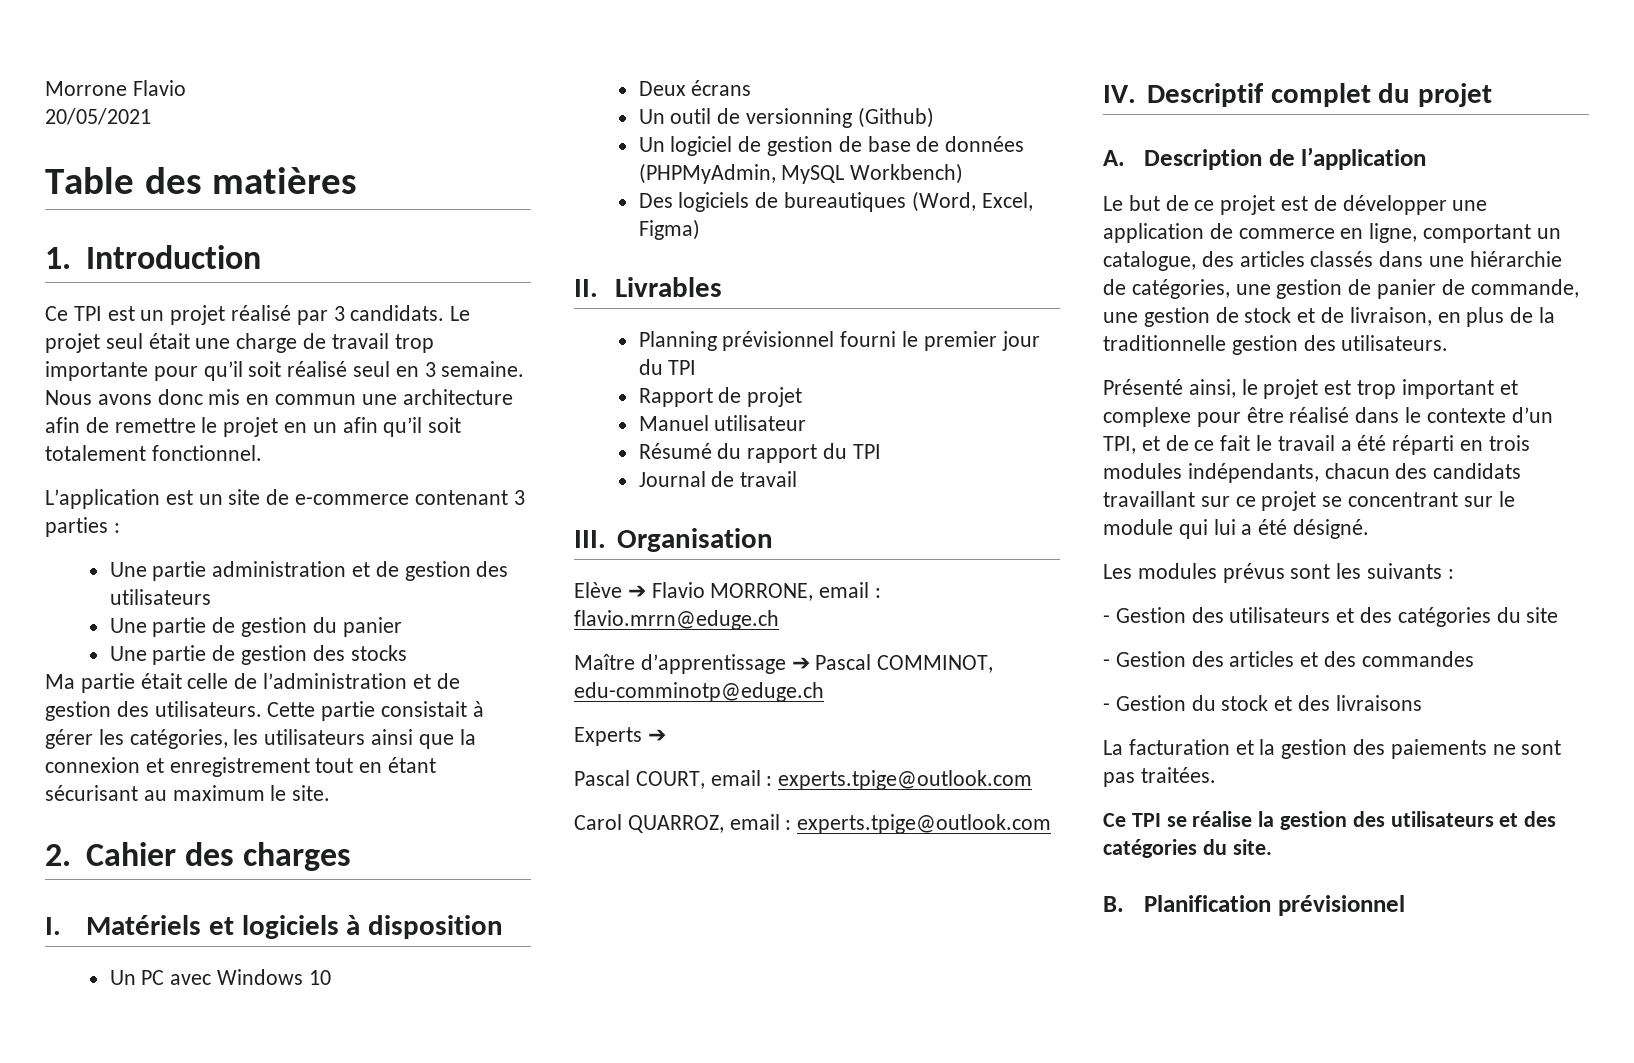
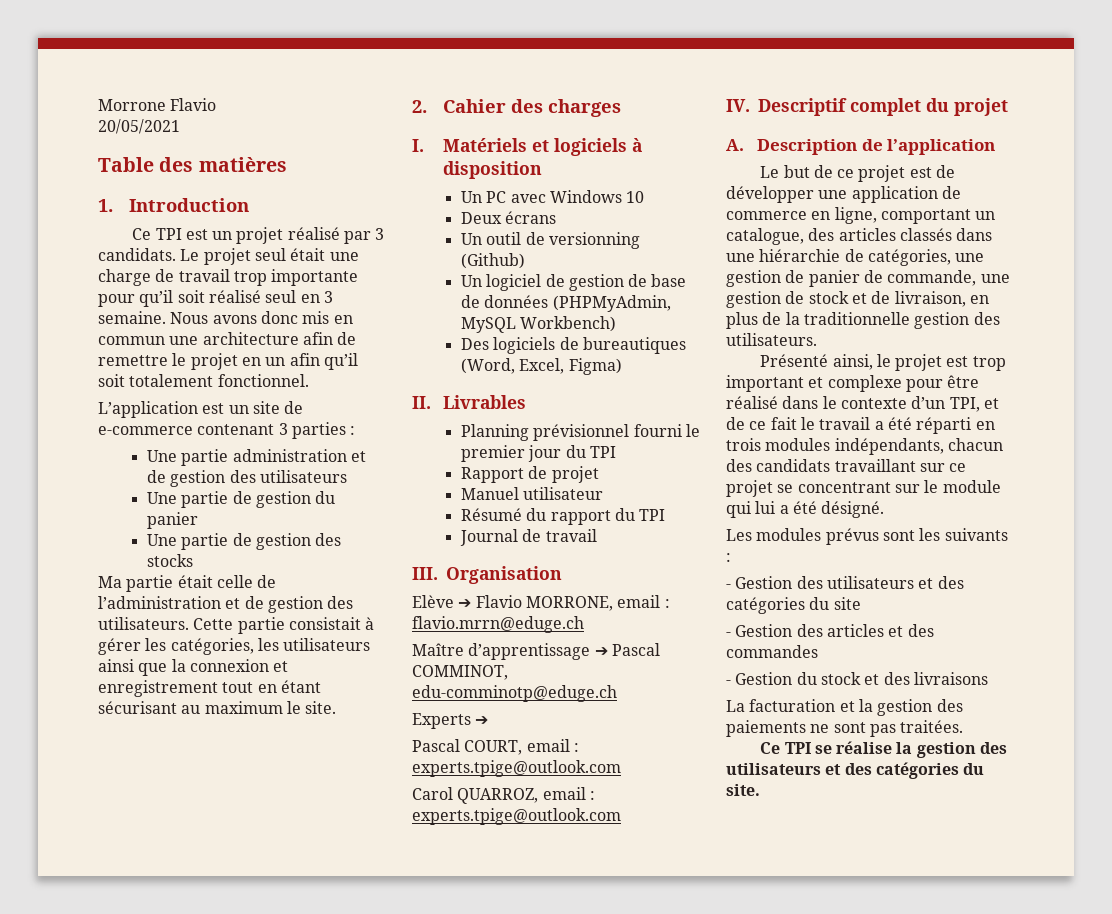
[1103,895,1405,916] // B. Planification prévisionnel -> (760, 790) none

